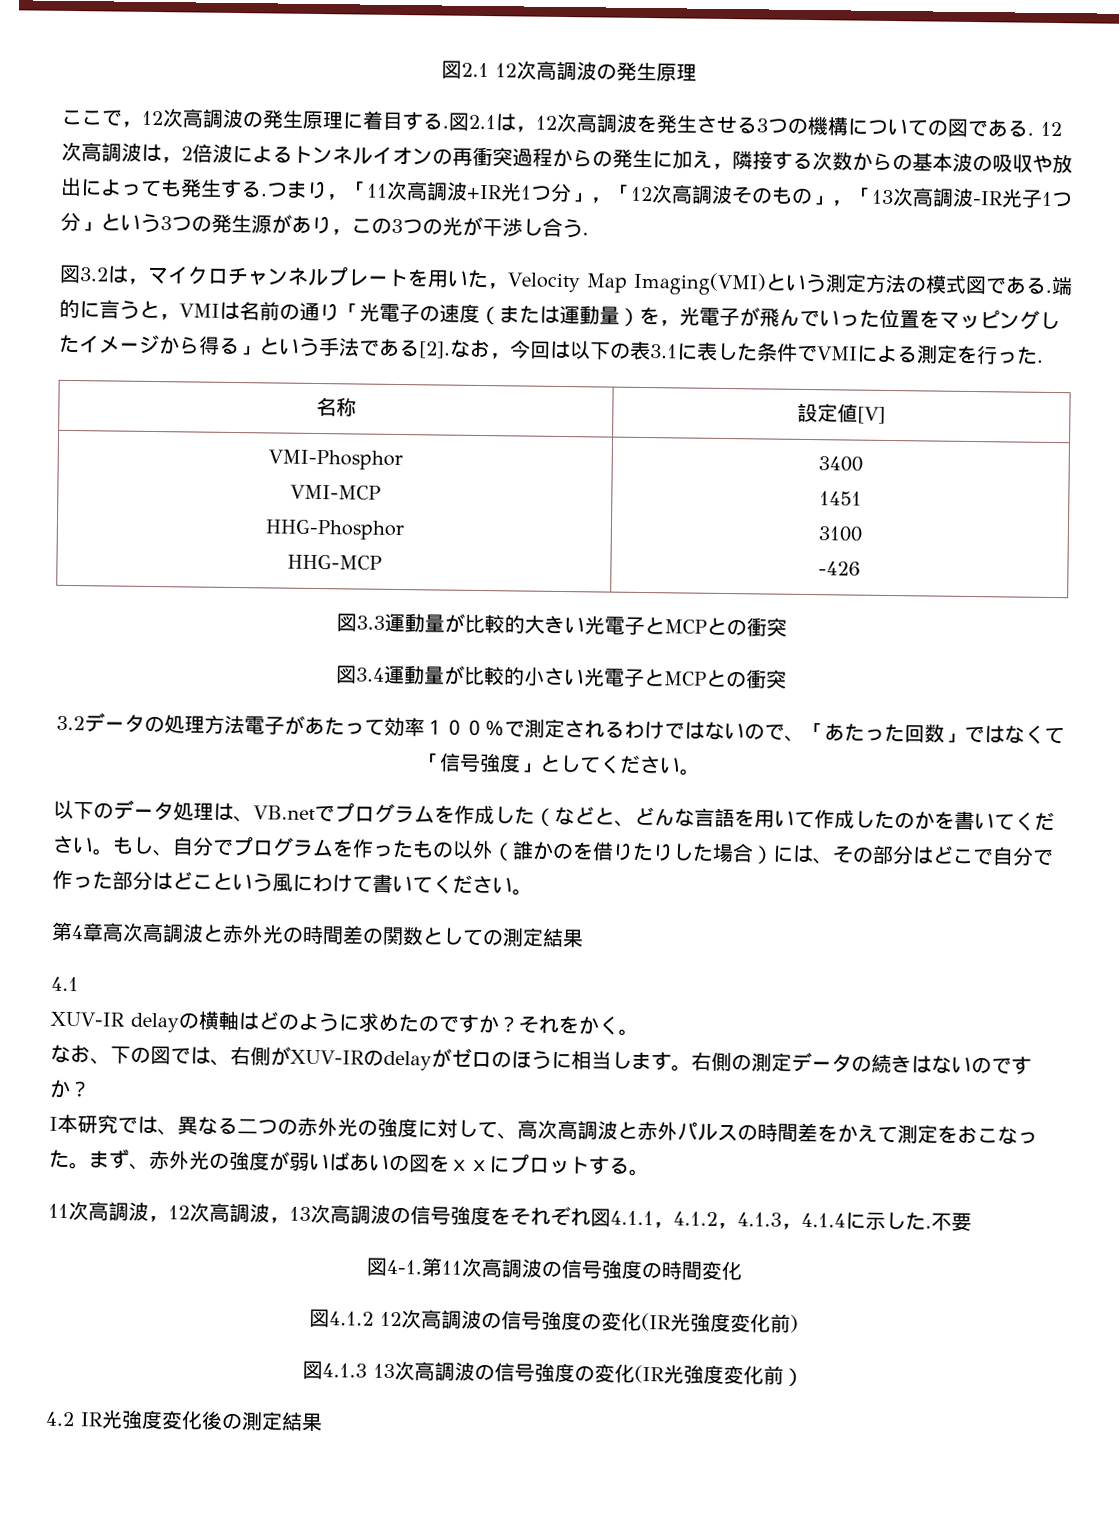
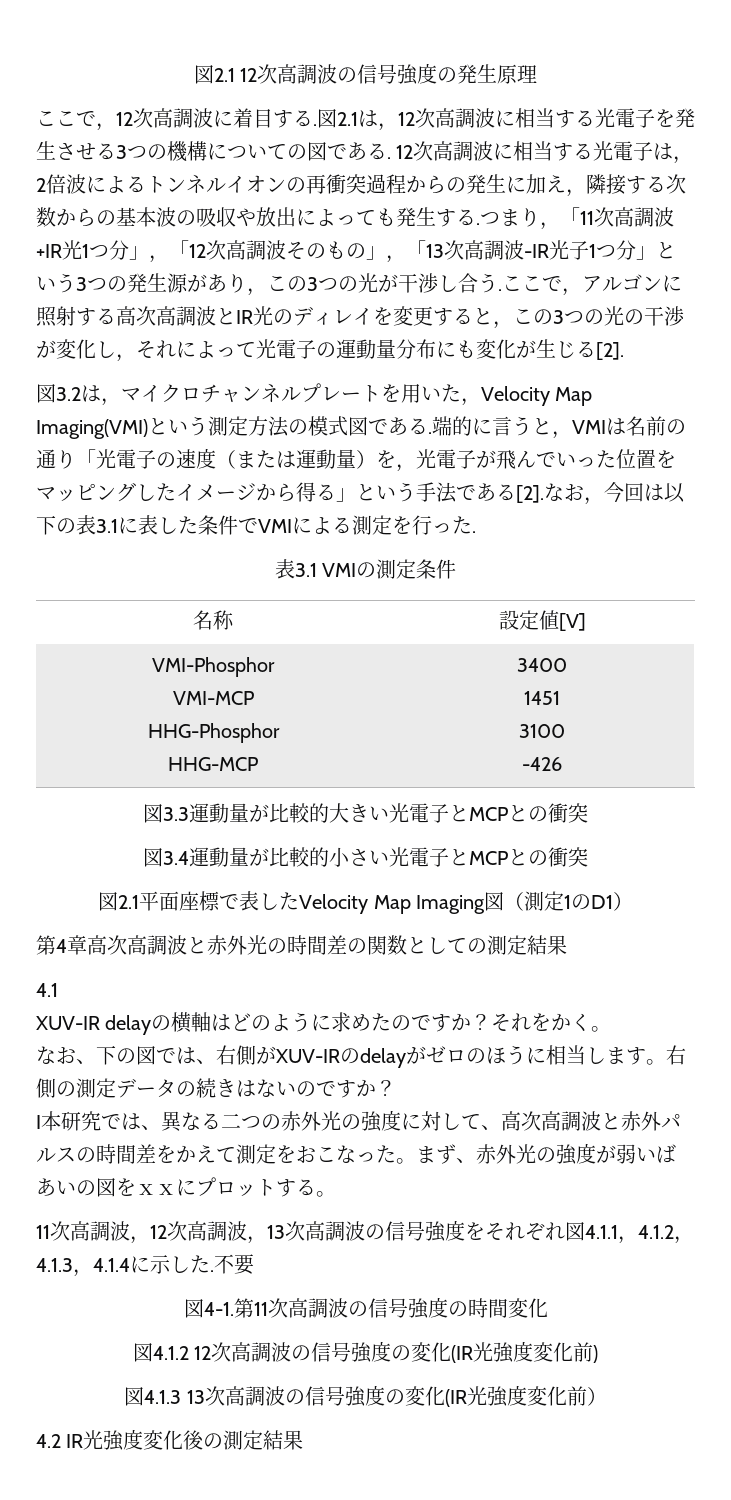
(617, 71) none -> [357,63,458,85] 信号強度の
[242,109,344,130] の発生原理 -> (213, 118) none
(637, 123) none -> [495,108,655,128] に相当する光電子
(142, 152) none -> [493,141,654,161] に相当する光電子
(589, 234) none -> [502,274,682,296] [36,306,685,329] [36,339,624,362] ここで，アルゴンに照射する高次高調波とIR光のディレイを変更すると，この3つの光の干渉が変化し，それによって光電子の運動量分布にも変化が生じる[2].
(1044, 361) none -> [274,559,457,579] // 表3.1 VMIの測定条件
[56,712,1065,745] [419,752,701,776] [53,799,1055,832] [52,835,1054,867] [52,869,533,896] 3.2データの処理方法電子があたって効率１００％で測定されるわけではないので、「あたった回数」ではなくて「信号強度」としてください。 // 以下のデータ処理は、VB.netでプログラムを作成した（などと、どんな言語を用いて作成したのかを書いてください。もし、自分でプログラムを作ったもの以外（誰かのを借りたりした場合）には、その部分はどこで自分で作った部分はどこという風にわけて書いてください。 -> [98,891,633,914] 図2.1平面座標で表したVelocity Map Imaging図（測定1のD1）

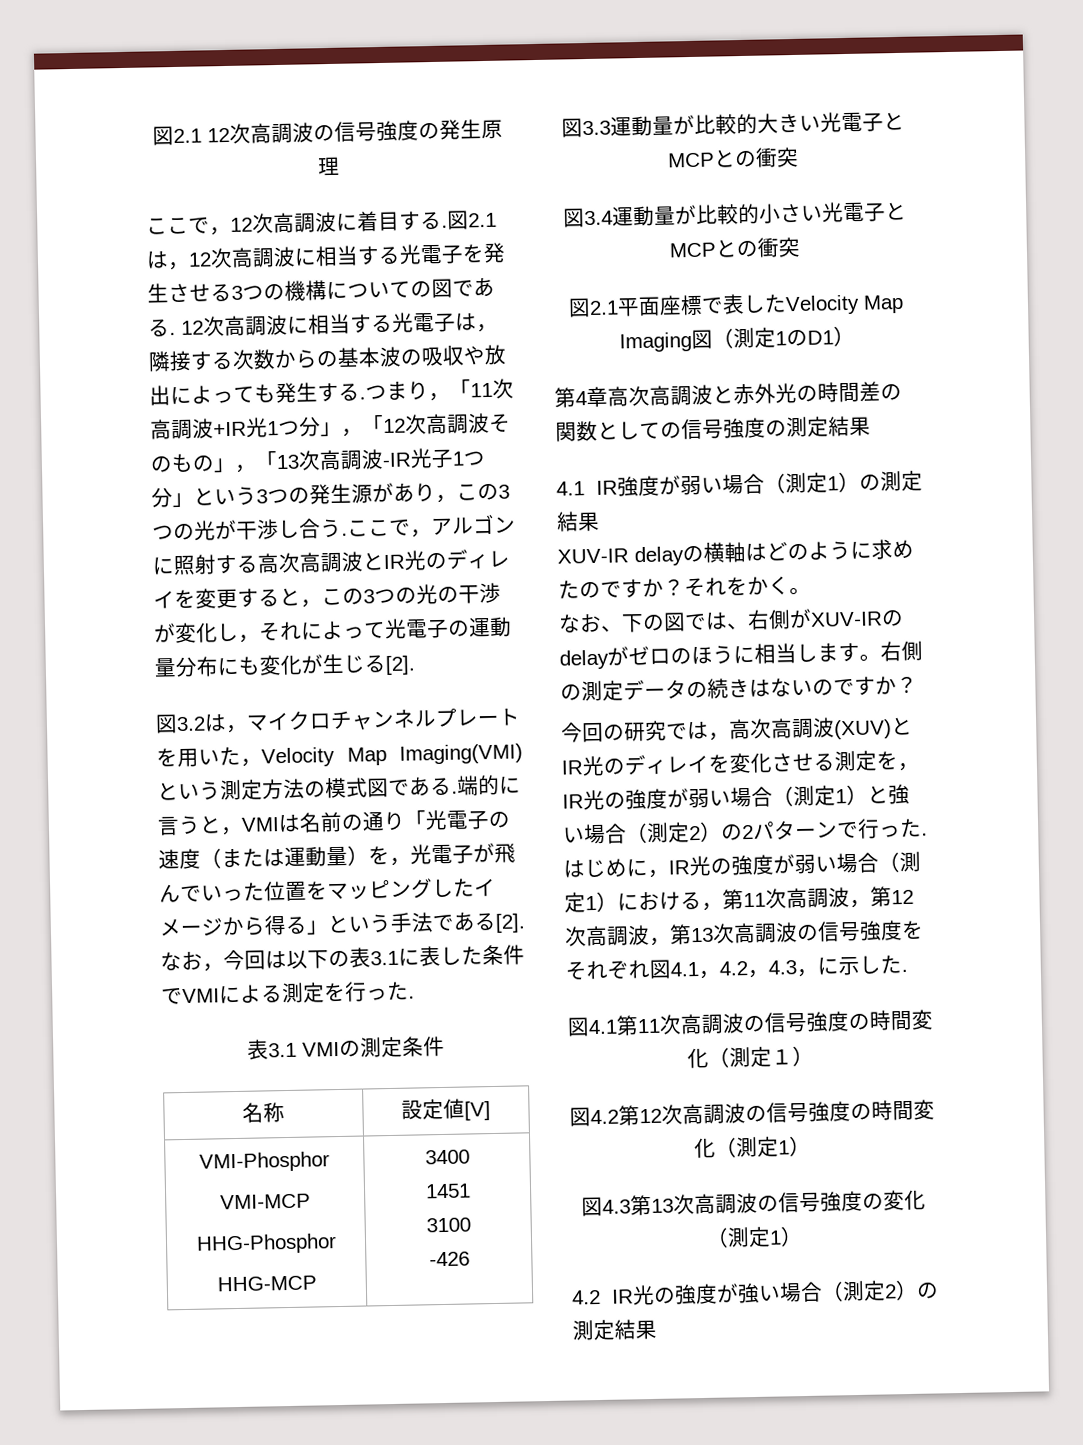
[36,174,586,197] 2倍波によるトンネルイオンの再衝突過程からの発生に加え， -> (498, 328) none
(487, 946) none -> [681,417,787,440] 信号強度の
(58, 990) none -> [596,470,923,497] [556,511,600,532] IR強度が弱い場合（測定1）の測定結果
[36,1111,61,1131] I本 -> [561,722,625,743] 今回の
[141,1110,681,1132] [36,1143,676,1165] [36,1177,336,1197] 、異なる二つの赤外光の強度に対して、高次高調波と赤外パルスの時間差をかえて測定をおこなった。まず、赤外光の強度が弱いばあいの図をｘｘにプロットする。 // -> [708,716,913,741] [561,750,920,777] [562,783,910,811] [563,818,928,845] [563,851,921,878] [564,889,744,913] ，高次高調波(XUV)とIR光のディレイを変化させる測定を，IR光の強度が弱い場合（測定1）と強い場合（測定2）の2パターンで行った.はじめに，IR光の強度が弱い場合（測定1）における，第
(150, 1240) none -> [870,886,892,907] 第
(267, 1240) none -> [669,924,692,945] 第
[585,1225,694,1244] [36,1258,130,1277] 4.1.1，4.1.2，4.1.3，4.1.4 -> [670,960,818,979] 4.1，4.2，4.3，
[214,1254,254,1275] [183,1299,234,1318] 不要 // 図4-1. -> [566,1017,618,1037] // 図4.1
[132,1341,599,1363] [124,1387,182,1406] // 図4.1.2 12次高調波の信号強度の変化(IR光強度変化前) // 図4.1.3 -> [708,1045,814,1068] [568,1099,935,1127] [694,1135,811,1159] [581,1194,652,1217] （測定１） // 図4.2第12次高調波の信号強度の時間変化（測定1） // 図4.3第
[444,1385,587,1407] (IR光強度変化前 -> [705,1226,782,1248] （測定1
[103,1429,205,1451] 強度変化後 -> [653,1279,918,1305] の強度が強い場合（測定2）

